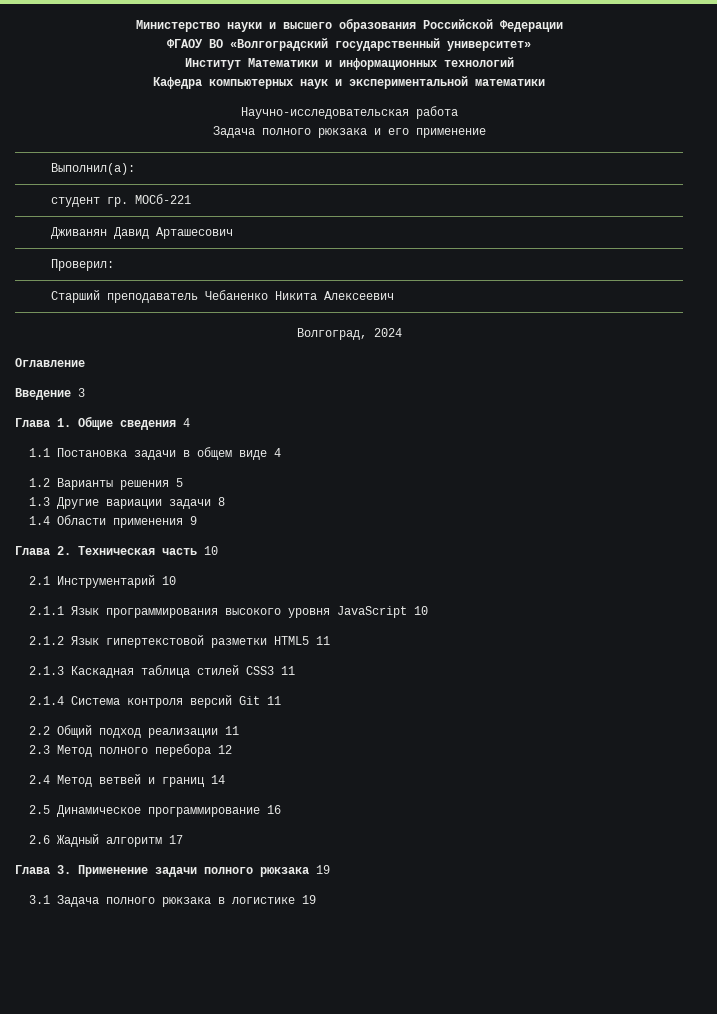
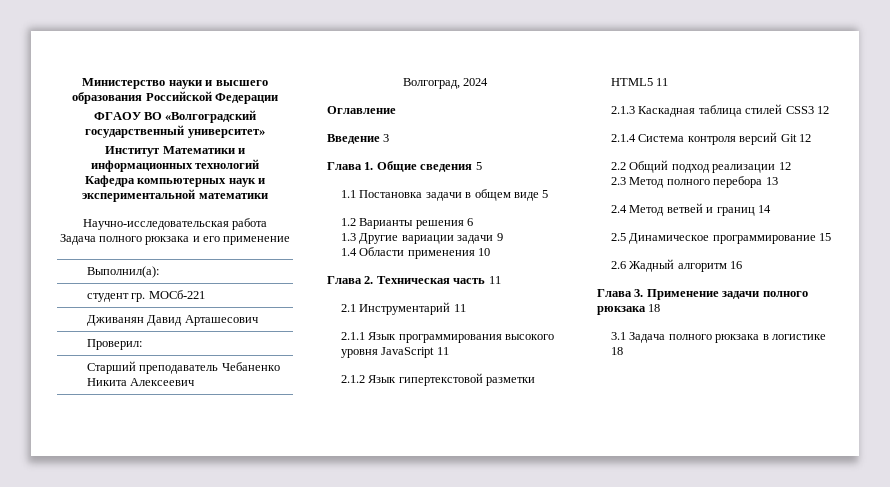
[183,418,190,427] 4 -> [475,162,482,170] 5
[274,448,282,457] 4 -> [542,190,549,198] 5
[176,478,184,487] 5 -> [467,218,474,226] 6
[218,497,226,506] 8 -> [496,233,503,241] 9
[190,516,198,525] 9 -> [478,248,491,256] 10
[204,546,218,555] 10 -> [488,276,501,284] 11
[162,576,177,585] 10 -> [453,304,466,312] 11
[414,606,429,615] 10 -> [436,347,449,355] 11
[281,666,296,675] 11 -> [816,106,829,114] 12
[267,696,282,705] 11 -> [798,134,811,142] 12
[225,726,240,735] 11 -> [778,162,791,170] 12
[218,745,233,754] 12 -> [765,177,778,185] 13
[267,805,282,814] 16 -> [819,233,832,241] 15
[169,835,184,844] 17 -> [730,261,743,269] 16
[316,865,330,874] 19 -> [648,304,661,312] 18
[302,895,317,904] 19 -> [611,347,624,355] 18

